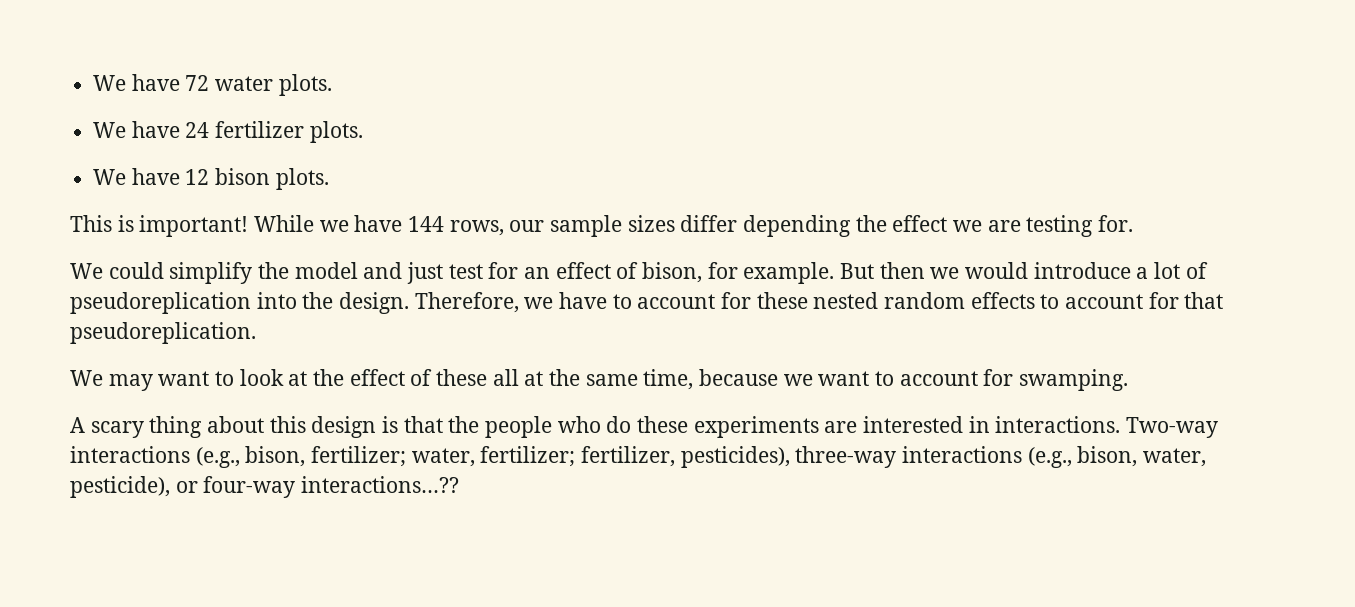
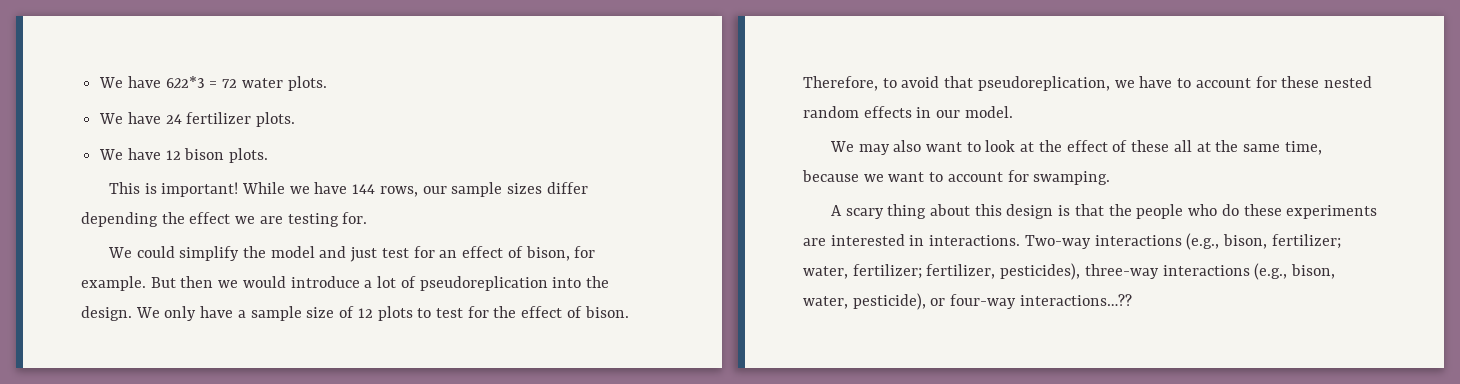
[93,74,180,91] We have -> [99,76,218,89] We have 622*3 =
[414,292,519,313] Therefore, -> [135,306,629,321] [803,76,1110,91] We only have a sample size of 12 plots to test for the effect of bison. Therefore, to avoid that pseudoreplication,
[1040,292,1224,309] [70,322,256,344] to account for that pseudoreplication. -> [916,106,1013,118] in our model.
(153, 382) none -> [893,140,922,152] also

